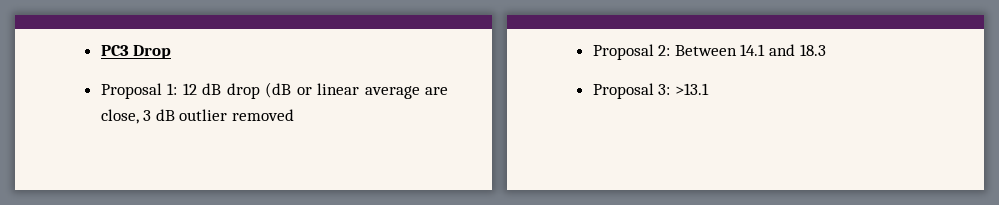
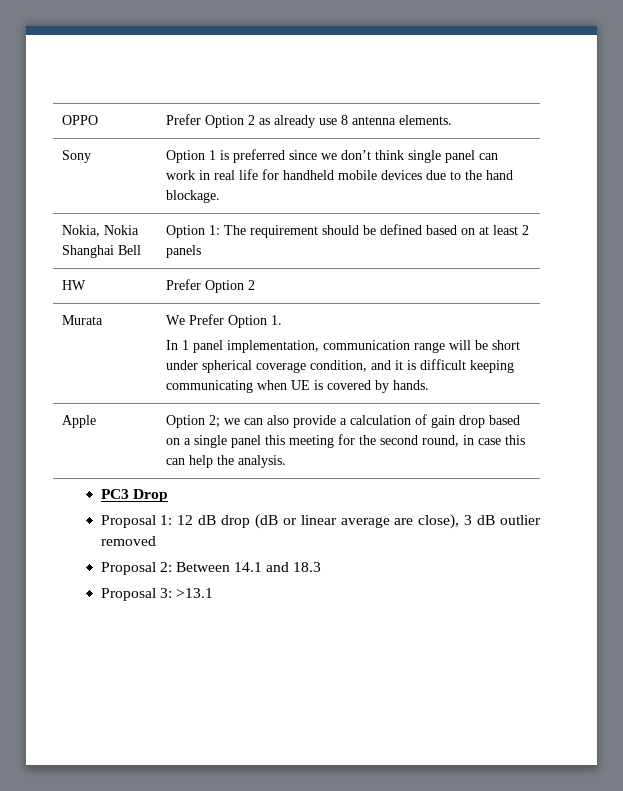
(100, 50) none -> [62,115,99,125] [166,114,453,128] [62,150,92,163] [166,149,499,163] [166,169,514,180] [166,190,221,203] [62,225,140,237] [62,245,142,258] [166,224,530,238] [166,245,202,258] [62,280,87,290] [166,279,256,293] [62,315,104,325] [166,314,283,328] [166,340,521,353] [166,359,515,373] [166,380,430,393] [62,415,97,428] [166,414,521,428] [166,434,526,448] [166,455,287,468] OPPO | Prefer Option 2 as already use 8 antenna elements. // Sony | Option 1 is preferred since we don’t think single panel can work in real life for handheld mobile devices due to the hand blockage. // Nokia, Nokia Shanghai Bell | Option 1: The requirement should be defined based on at least 2 panels // HW | Prefer Option 2 // Murata | We Prefer Option 1. // In 1 panel implementation, communication range will be short under spherical coverage condition, and it is difficult keeping communicating when UE is covered by hands. // Apple | Option 2; we can also provide a calculation of gain drop based on a single panel this meeting for the second round, in case this can help the analysis. //
[100,109,139,124] close, -> [418,514,460,529] close),

